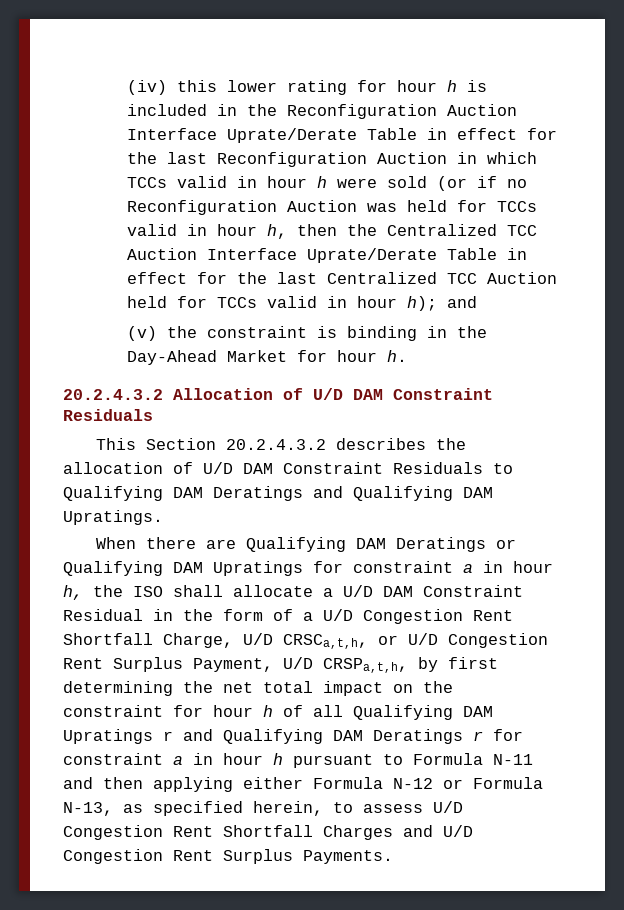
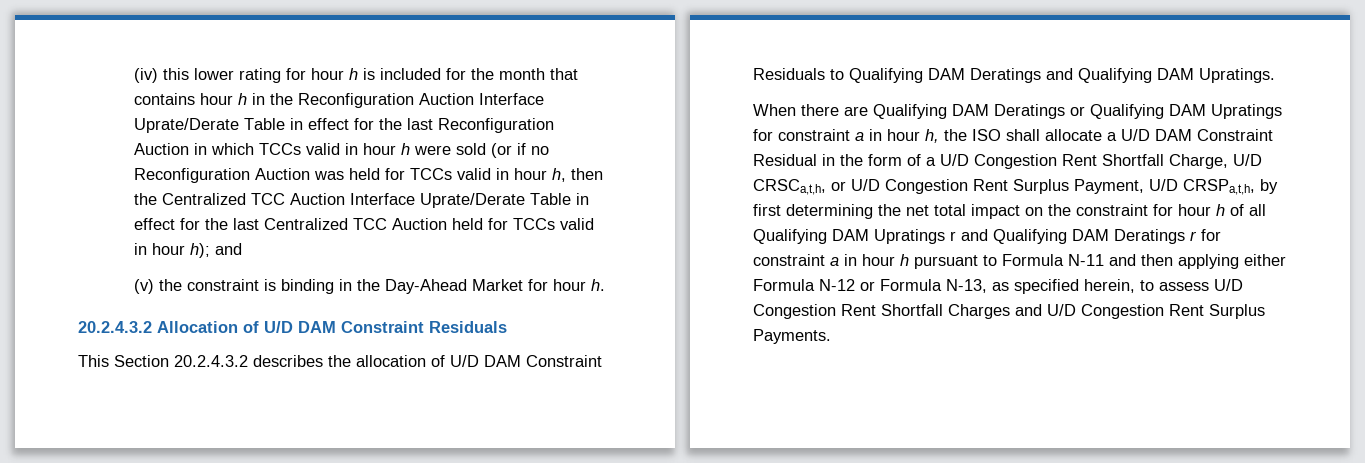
(207, 110) none -> [446,68,579,80] [134,93,248,105] for the month that contains hour h

